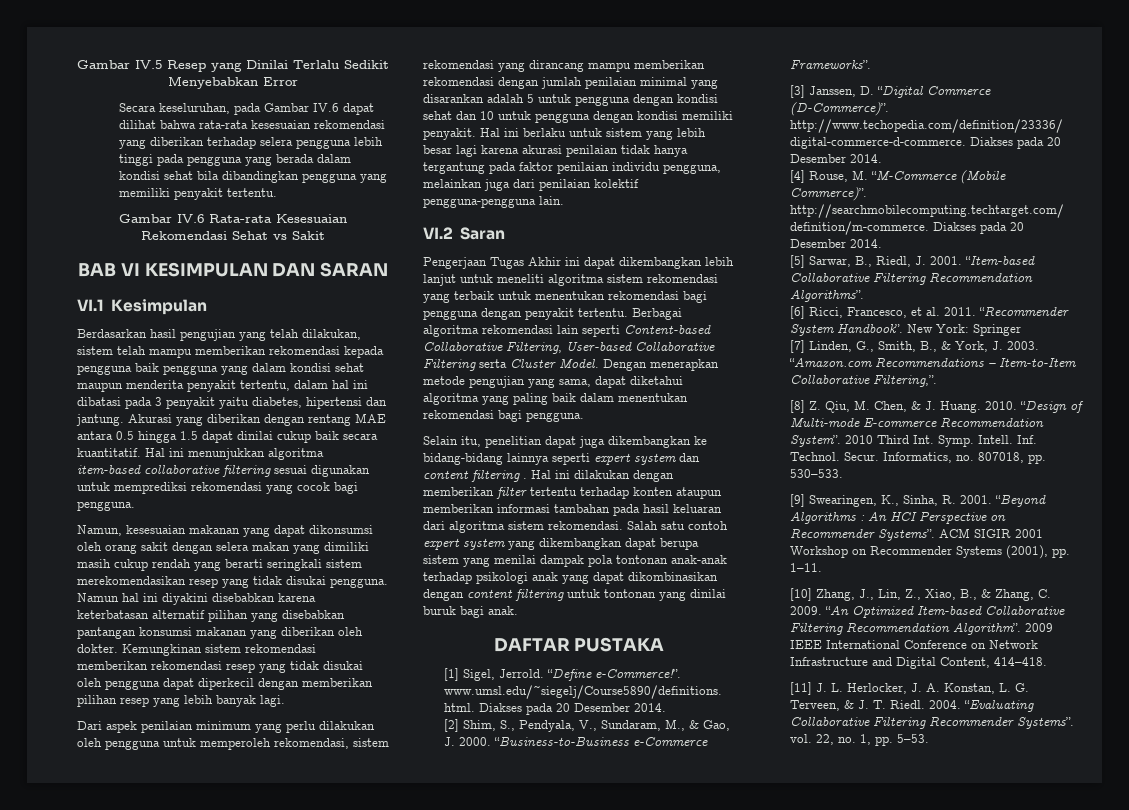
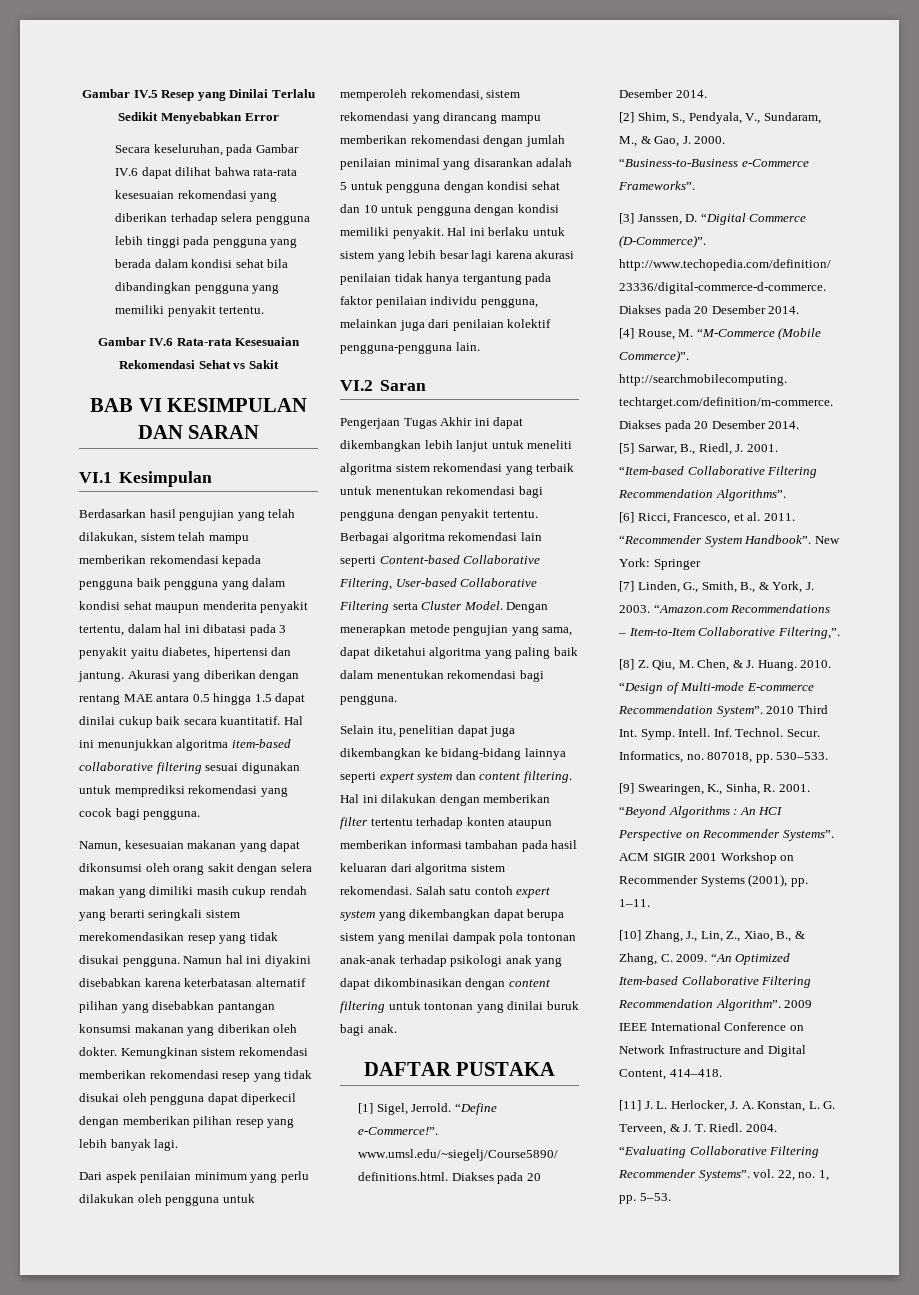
[471,470,527,482] filtering . -> [523,771,572,783] filtering.

